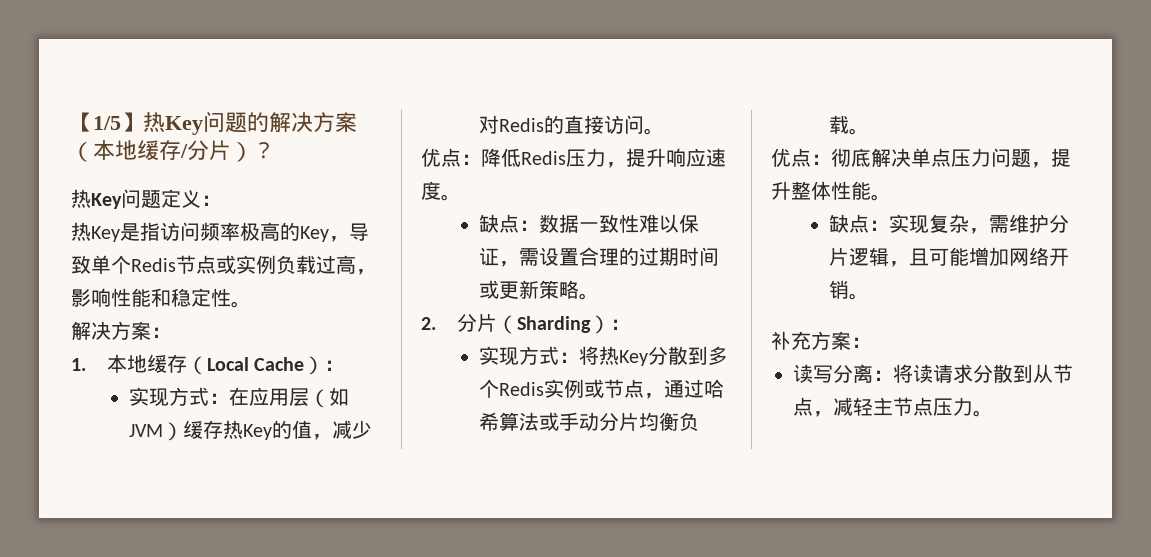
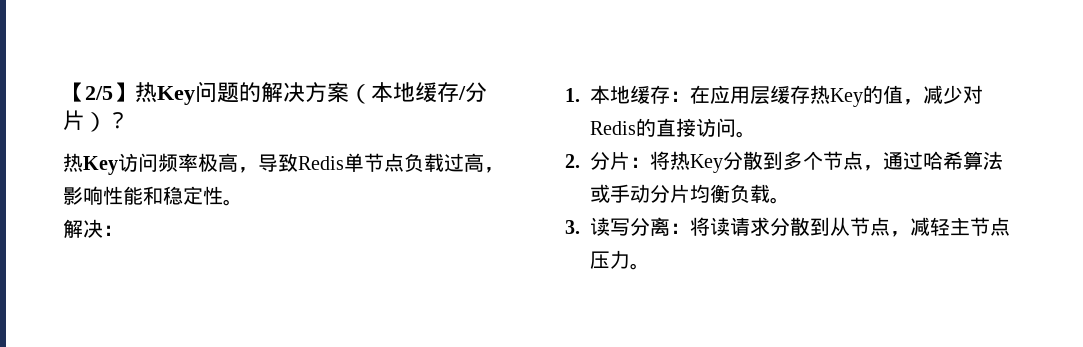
[93,116,121,130] 1/5 -> [85,86,113,100] 2/5
[121,189,221,208] [71,222,369,242] [71,255,276,274] 问题定义： // 热Key是指访问频率极高的Key，导致单个Redis节点或实例 -> [118,153,404,173] 访问频率极高，导致Redis单节点
[111,321,151,340] 方案 -> (103, 228) none
[186,356,345,375] [128,387,349,408] [128,422,183,441] （Local Cache）： // 实现方式：在应用层（如JVM） -> [670,85,770,105] ：在应用层
[421,148,726,168] [421,181,461,201] [478,214,699,233] [478,247,719,267] [478,280,599,300] [421,313,630,334] [478,346,559,366] 优点：降低Redis压力，提升响应速度。 // 缺点：数据一致性难以保证，需设置合理的过期时间或更新策略。 // 2.分片（Sharding）： // 实现方式 -> [565,151,630,170] 2.分片
[498,379,604,398] Redis实例或 -> (823, 160) none
[771,148,1071,168] [771,181,891,201] [828,214,1069,234] [828,247,1069,267] [828,280,869,300] [771,331,871,350] 优点：彻底解决单点压力问题，提升整体性能。 // 缺点：实现复杂，需维护分片逻辑，且可能增加网络开销。 // 补充方案： // -> [565,220,580,234] 3.

